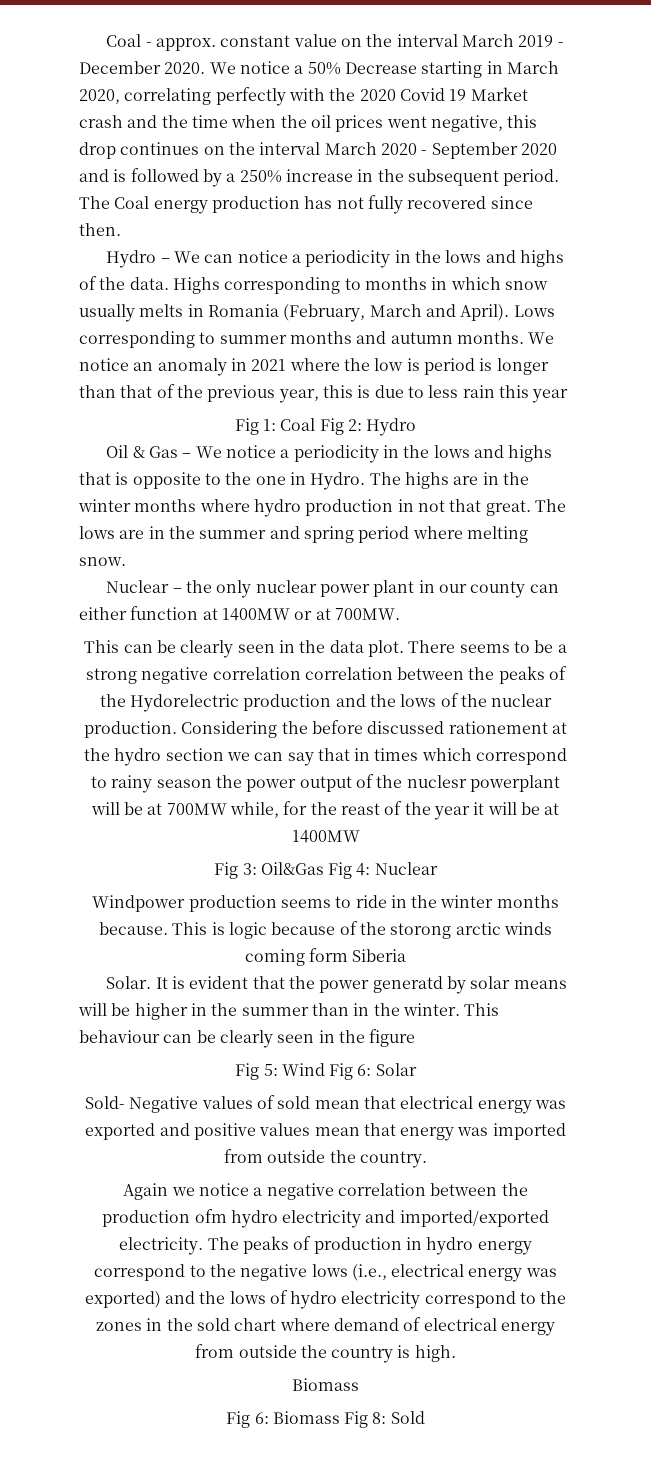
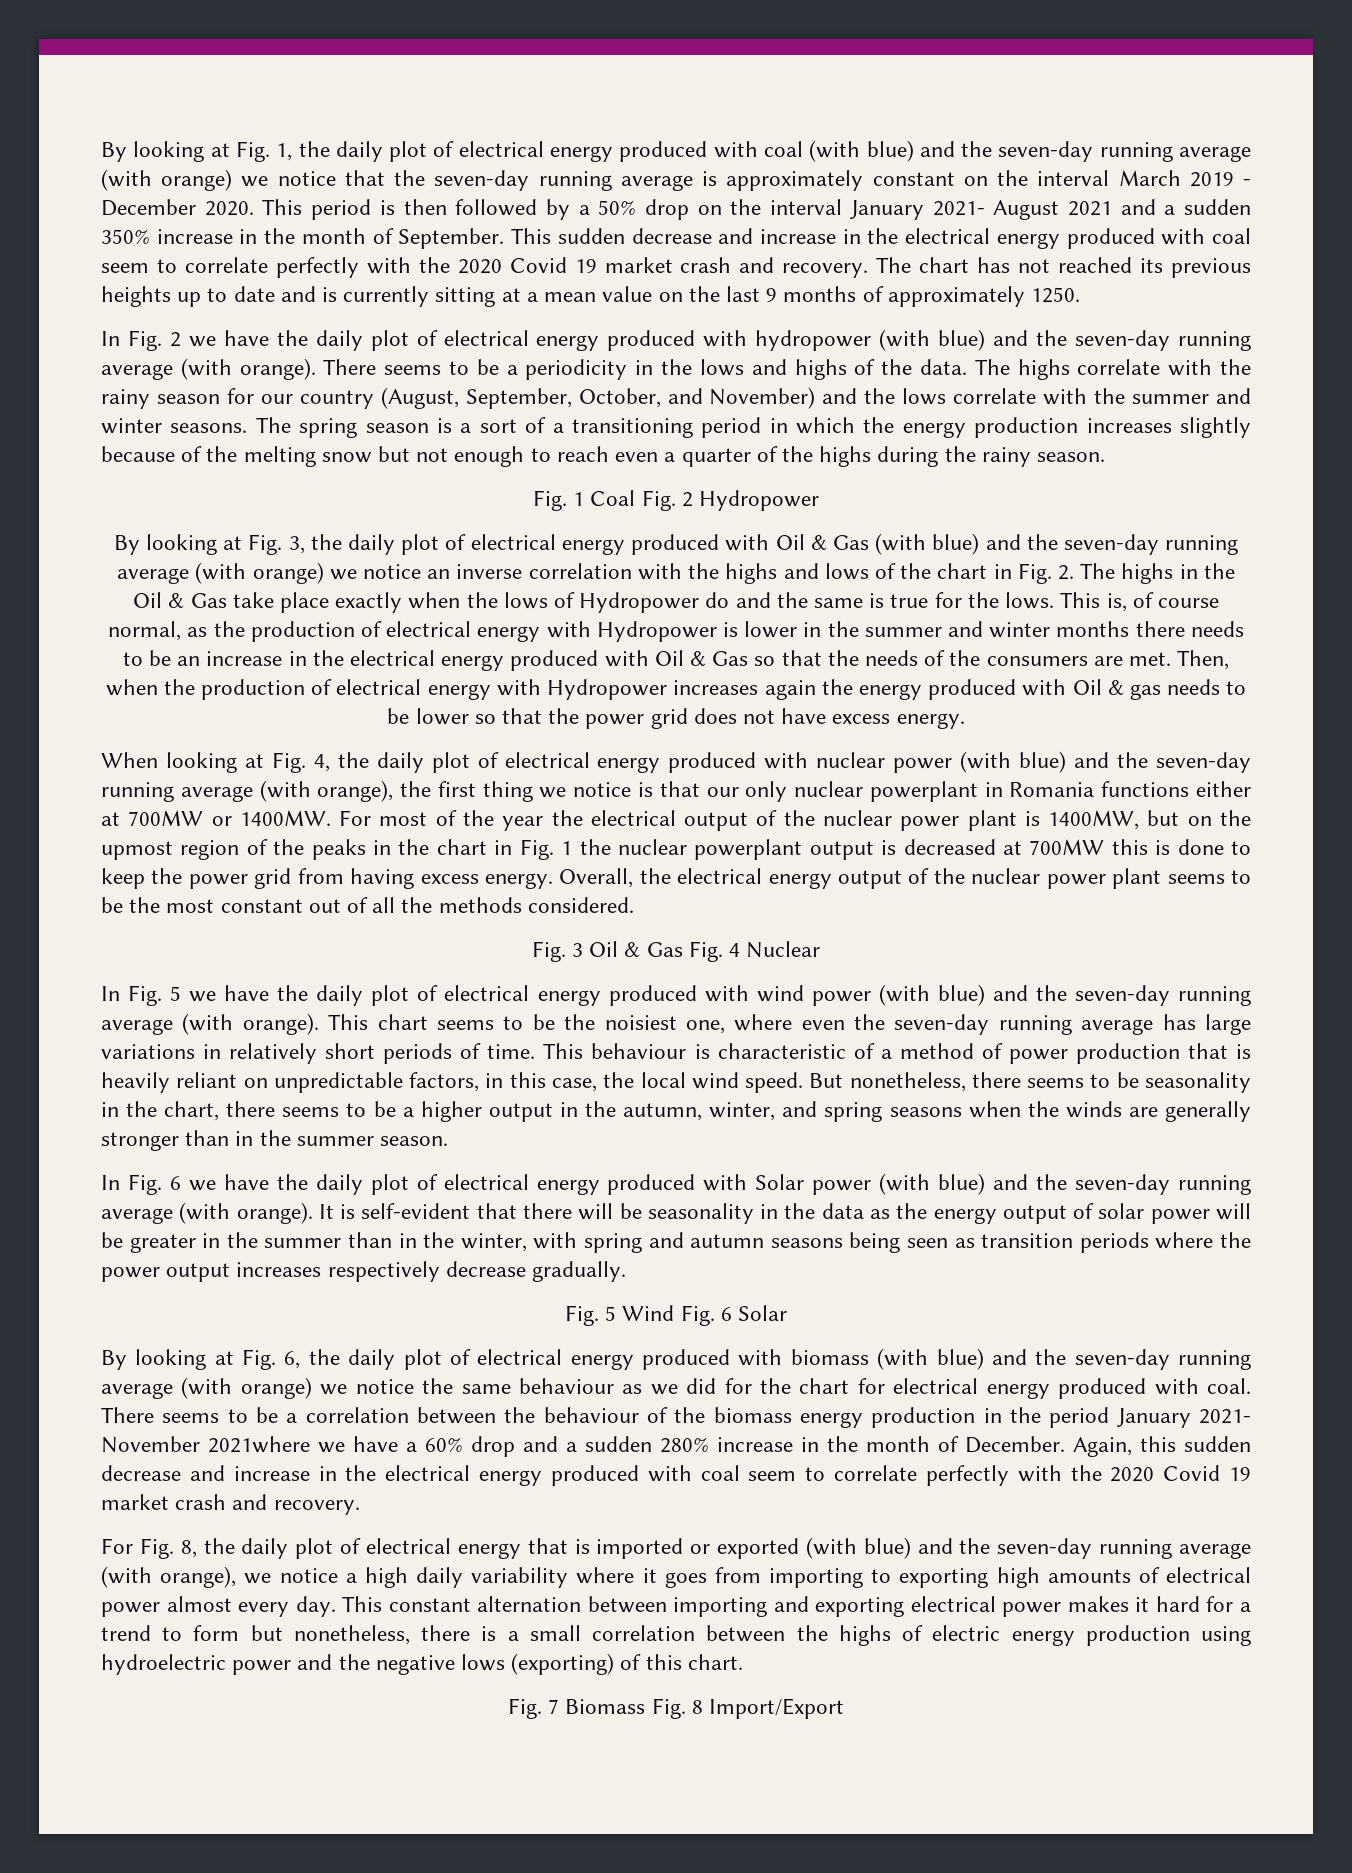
[106,34,337,51] Coal - approx. constant value -> [101,140,1251,162] [101,169,955,191] By looking at Fig. 1, the daily plot of electrical energy produced with coal (with blue) and the seven-day running average (with orange) we notice that the seven-day running average is approximately constant
[209,61,559,78] [79,87,528,106] [79,115,538,132] [79,142,557,159] [79,168,560,187] [79,195,533,214] [79,223,121,236] [106,250,288,268] We notice a 50% Decrease starting in March 2020, correlating perfectly with the 2020 Covid 19 Market crash and the time when the oil prices went negative, this drop continues on the interval March 2020 - September 2020 and is followed by a 250% increase in the subsequent period. The Coal energy production has not fully recovered since then. // Hydro – We can notice -> [262,199,1252,220] [101,228,1251,249] [101,257,1251,278] [101,286,1080,307] [101,329,1251,351] [101,358,499,380] This period is then followed by a 50% drop on the interval January 2021- August 2021 and a sudden 350% increase in the month of September. This sudden decrease and increase in the electrical energy produced with coal seem to correlate perfectly with the 2020 Covid 19 market crash and recovery. The chart has not reached its previous heights up to date and is currently sitting at a mean value on the last 9 months of approximately 1250. // In Fig. 2 we have the daily plot of electrical energy produced with hydropower (with blue) and the seven-day running average (with orange). There seems to be
[172,277,548,294] [79,304,555,322] [79,331,555,348] [79,358,549,376] [79,384,569,403] [234,418,417,436] [106,445,553,463] [79,472,529,490] [78,499,566,517] [79,526,528,543] [79,557,126,566] [106,580,559,598] [79,606,400,621] [84,640,567,658] [85,666,568,684] [99,693,553,712] [84,720,567,738] [83,748,568,766] [91,774,560,793] [90,801,560,820] [291,830,360,843] [214,862,438,879] [92,895,559,912] [99,921,552,939] [244,948,407,966] [106,976,567,994] [78,1003,188,1020] Highs corresponding to months in which snow usually melts in Romania (February, March and April). Lows corresponding to summer months and autumn months. We notice an anomaly in 2021 where the low is period is longer than that of the previous year, this is due to less rain this year // Fig 1: Coal Fig 2: Hydro // Oil & Gas – We notice a periodicity in the lows and highs that is opposite to the one in Hydro. The highs are in the winter months where hydro production in not that great. The lows are in the summer and spring period where melting snow. // Nuclear – the only nuclear power plant in our county can either function at 1400MW or at 700MW. // This can be clearly seen in the data plot. There seems to be a strong negative correlation correlation between the peaks of the Hydorelectric production and the lows of the nuclear production. Considering the before discussed rationement at the hydro section we can say that in times which correspond to rainy season the power output of the nuclesr powerplant will be at 700MW while, for the reast of the year it will be at 1400MW // Fig 3: Oil&Gas Fig 4: Nuclear // Windpower production seems to ride in the winter months because. This is logic because of the storong arctic winds coming form Siberia // Solar. It is evident that the power generatd by solar means will be higher -> [974,359,1252,380] [101,387,1251,409] [101,417,1251,438] [101,446,1105,467] [532,490,820,511] [113,533,1239,555] [117,562,1235,584] [133,592,1219,613] [108,621,1244,642] [122,650,1230,671] [105,679,1247,700] [387,708,965,729] [101,751,1251,773] [101,780,1252,802] [101,810,1251,831] [101,839,1251,860] [101,868,1252,889] [101,897,634,913] [531,941,821,962] [101,984,1251,1006] [101,1013,1252,1035] [101,1043,1251,1064] [101,1072,1252,1093] [101,1101,1251,1122] [101,1130,449,1151] [101,1173,1252,1195] [101,1202,1252,1224] [101,1232,196,1253] The highs correlate with the rainy season for our country (August, September, October, and November) and the lows correlate with the summer and winter seasons. The spring season is a sort of a transitioning period in which the energy production increases slightly because of the melting snow but not enough to reach even a quarter of the highs during the rainy season. // Fig. 1 Coal Fig. 2 Hydropower // By looking at Fig. 3, the daily plot of electrical energy produced with Oil & Gas (with blue) and the seven-day running average (with orange) we notice an inverse correlation with the highs and lows of the chart in Fig. 2. The highs in the Oil & Gas take place exactly when the lows of Hydropower do and the same is true for the lows. This is, of course normal, as the production of electrical energy with Hydropower is lower in the summer and winter months there needs to be an increase in the electrical energy produced with Oil & Gas so that the needs of the consumers are met. Then, when the production of electrical energy with Hydropower increases again the energy produced with Oil & gas needs to be lower so that the power grid does not have excess energy. // When looking at Fig. 4, the daily plot of electrical energy produced with nuclear power (with blue) and the seven-day running average (with orange), the first thing we notice is that our only nuclear powerplant in Romania functions either at 700MW or 1400MW. For most of the year the electrical output of the nuclear power plant is 1400MW, but on the upmost region of the peaks in the chart in Fig. 1 the nuclear powerplant output is decreased at 700MW this is done to keep the power grid from having excess energy. Overall, the electrical energy output of the nuclear power plant seems to be the most constant out of all the methods considered. // Fig. 3 Oil & Gas Fig. 4 Nuclear // In Fig. 5 we have the daily plot of electrical energy produced with wind power (with blue) and the seven-day running average (with orange). This chart seems to be the noisiest one, where even the seven-day running average has large variations in relatively short periods of time. This behaviour is characteristic of a method of power production that is heavily reliant on unpredictable factors, in this case, the local wind speed. But nonetheless, there seems to be seasonality in the chart, there seems to be a higher output in the autumn, winter, and spring seasons when the winds are generally stronger than in the summer season. // In Fig. 6 we have the daily plot of electrical energy produced with Solar power (with blue) and the seven-day running average (with orange). It is self-evident that there will be seasonality in the data as the energy output of solar power will be greater
[402,1003,500,1016] [79,1029,416,1048] [235,1063,417,1080] [85,1095,566,1114] [85,1123,566,1141] [224,1149,427,1168] [123,1183,528,1200] [102,1209,549,1228] [119,1236,532,1255] [94,1264,557,1282] [84,1290,567,1309] [96,1317,555,1336] [195,1344,456,1363] [292,1378,359,1391] [226,1411,425,1428] winter. This behaviour can be clearly seen in the figure // Fig 5: Wind Fig 6: Solar // Sold- Negative values of sold mean that electrical energy was exported and positive values mean that energy was imported from outside the country. // Again we notice a negative correlation between the production ofm hydro electricity and imported/exported electricity. The peaks of production in hydro energy correspond to the negative lows (i.e., electrical energy was exported) and the lows of hydro electricity correspond to the zones in the sold chart where demand of electrical energy from outside the country is high. // Biomass // Fig 6: Biomass Fig 8: Sold -> [460,1232,1251,1253] [101,1261,627,1282] [564,1305,788,1326] [101,1348,1251,1370] [101,1377,1252,1399] [101,1407,1252,1428] [101,1436,1251,1457] [101,1465,1251,1486] [101,1494,360,1515] [101,1537,1252,1559] [101,1566,1251,1588] [101,1596,1251,1617] [101,1625,1252,1646] [101,1653,743,1675] [507,1698,845,1719] winter, with spring and autumn seasons being seen as transition periods where the power output increases respectively decrease gradually. // Fig. 5 Wind Fig. 6 Solar // By looking at Fig. 6, the daily plot of electrical energy produced with biomass (with blue) and the seven-day running average (with orange) we notice the same behaviour as we did for the chart for electrical energy produced with coal. There seems to be a correlation between the behaviour of the biomass energy production in the period January 2021- November 2021where we have a 60% drop and a sudden 280% increase in the month of December. Again, this sudden decrease and increase in the electrical energy produced with coal seem to correlate perfectly with the 2020 Covid 19 market crash and recovery. // For Fig. 8, the daily plot of electrical energy that is imported or exported (with blue) and the seven-day running average (with orange), we notice a high daily variability where it goes from importing to exporting high amounts of electrical power almost every day. This constant alternation between importing and exporting electrical power makes it hard for a trend to form but nonetheless, there is a small correlation between the highs of electric energy production using hydroelectric power and the negative lows (exporting) of this chart. // Fig. 7 Biomass Fig. 8 Import/Export

